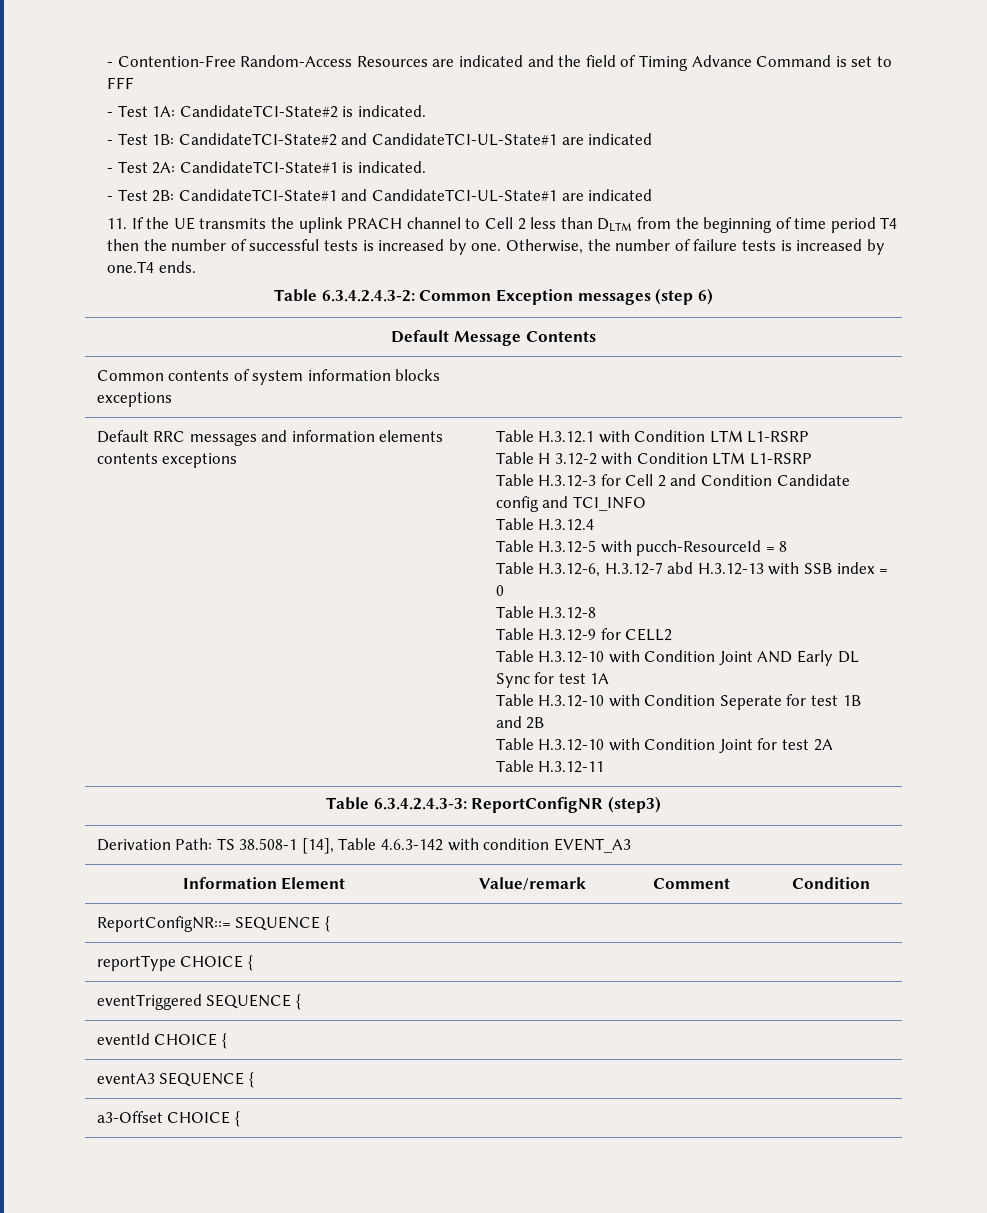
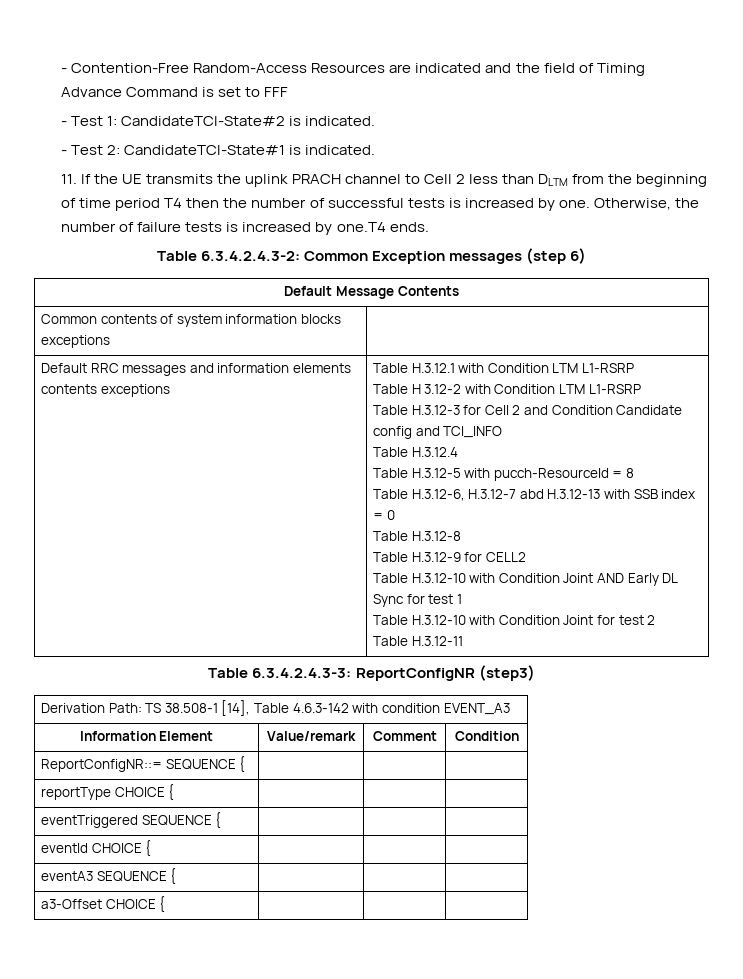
[152,106,176,117] 1A: -> [107,116,118,126] 1:
[152,133,653,146] [107,161,427,174] [107,189,653,202] 1B: CandidateTCI-State#2 and CandidateTCI-UL-State#1 are indicated // - Test 2A: CandidateTCI-State#1 is indicated. // - Test 2B: CandidateTCI-State#1 and CandidateTCI-UL-State#1 are indicated -> [107,145,376,155] 2: CandidateTCI-State#1 is indicated.
[590,673,610,684] [495,694,861,710] [495,716,545,729] 1A // Table H.3.12-10 with Condition Seperate for test 1B and 2B -> [456,594,462,604] 1
[813,739,833,751] 2A -> [647,615,656,625] 2

